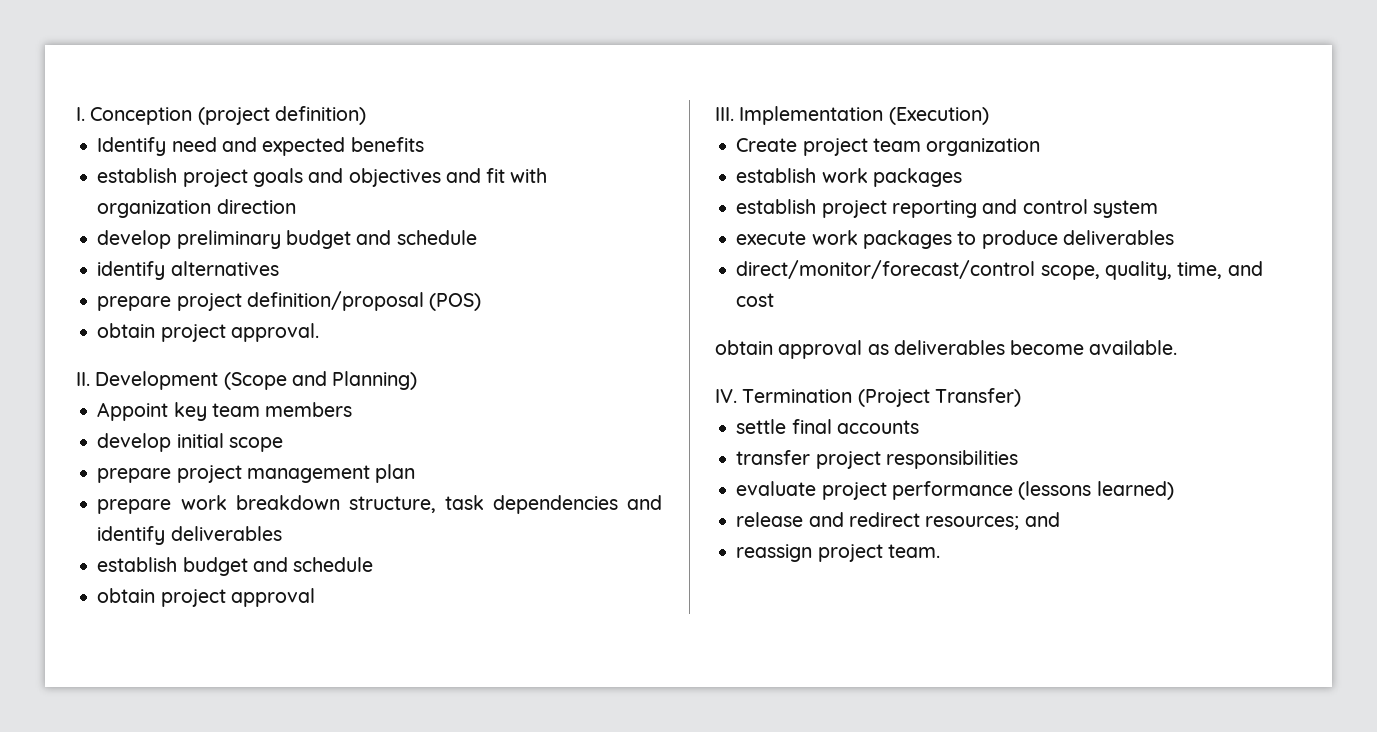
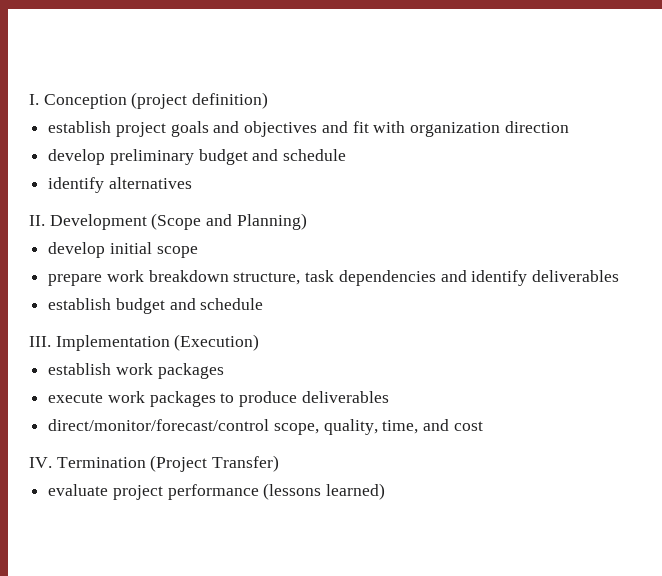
[97,137,424,156] // Identify need and expected benefits -> (269, 100) none
[97,291,482,311] [97,323,319,342] // prepare project definition/proposal (POS) // obtain project approval. -> (192, 183) none
[97,402,353,421] // Appoint key team members -> (307, 221) none
[97,464,416,483] // prepare project management plan -> (198, 252) none
[97,588,315,607] // obtain project approval -> (264, 304) none
[736,138,1041,156] // Create project team organization -> (260, 342) none
[736,199,1158,218] // establish project reporting and control system -> (224, 371) none
[715,340,1178,359] [715,388,1021,407] [736,419,919,434] [736,450,1018,469] obtain approval as deliverables become available. // IV. Termination (Project Transfer) // settle final accounts // transfer project responsibilities -> [29,455,280,472] IV. Termination (Project Transfer)
[736,512,1060,530] [736,544,940,562] // release and redirect resources; and // reassign project team. -> (386, 491) none

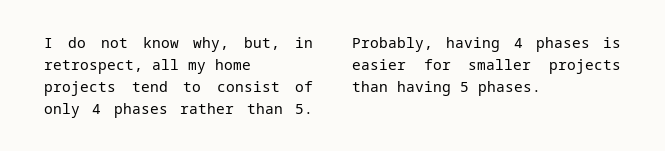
[29,92,269,109] [48,121,569,137] [48,149,347,165] [48,177,192,193] [29,213,307,230] [48,242,198,258] [48,270,620,286] [48,298,264,314] [29,334,260,351] [48,363,224,379] [48,391,389,407] [48,419,483,435] [29,455,280,472] [48,483,386,500] I. Conception (project definition) // establish project goals and objectives and fit with organization direction // develop preliminary budget and schedule // identify alternatives // II. Development (Scope and Planning) // develop initial scope // prepare work breakdown structure, task dependencies and identify deliverables // establish budget and schedule // III. Implementation (Execution) // establish work packages // execute work packages to produce deliverables // direct/monitor/forecast/control scope, quality, time, and cost // IV. Termination (Project Transfer) // evaluate project performance (lessons learned) -> [44,37,313,52] [44,59,251,74] [44,81,313,96] [44,103,313,118] [352,37,621,52] [352,59,621,74] [352,81,541,96] I do not know why, but, in retrospect, all my home projects tend to consist of only 4 phases rather than 5. Probably, having 4 phases is easier for smaller projects than having 5 phases.

